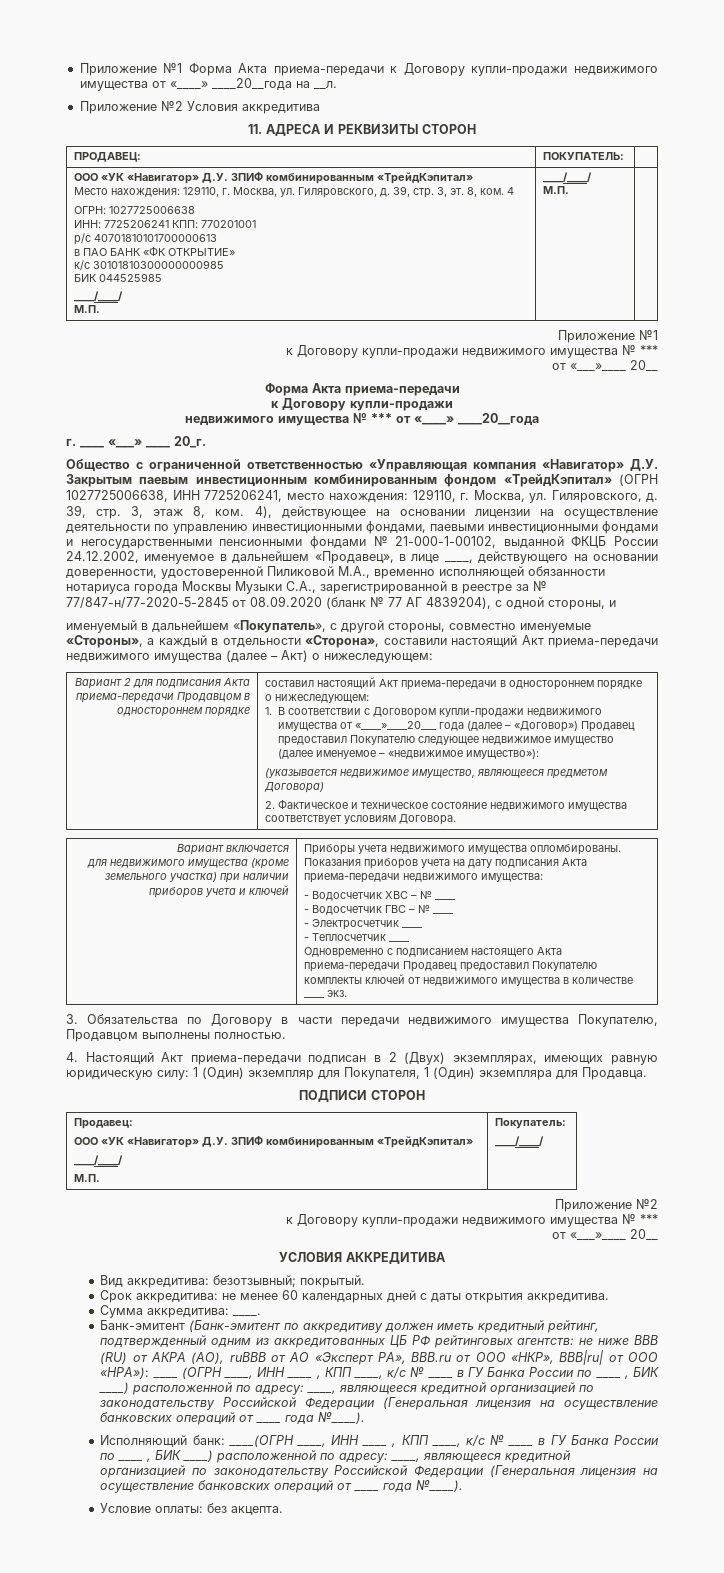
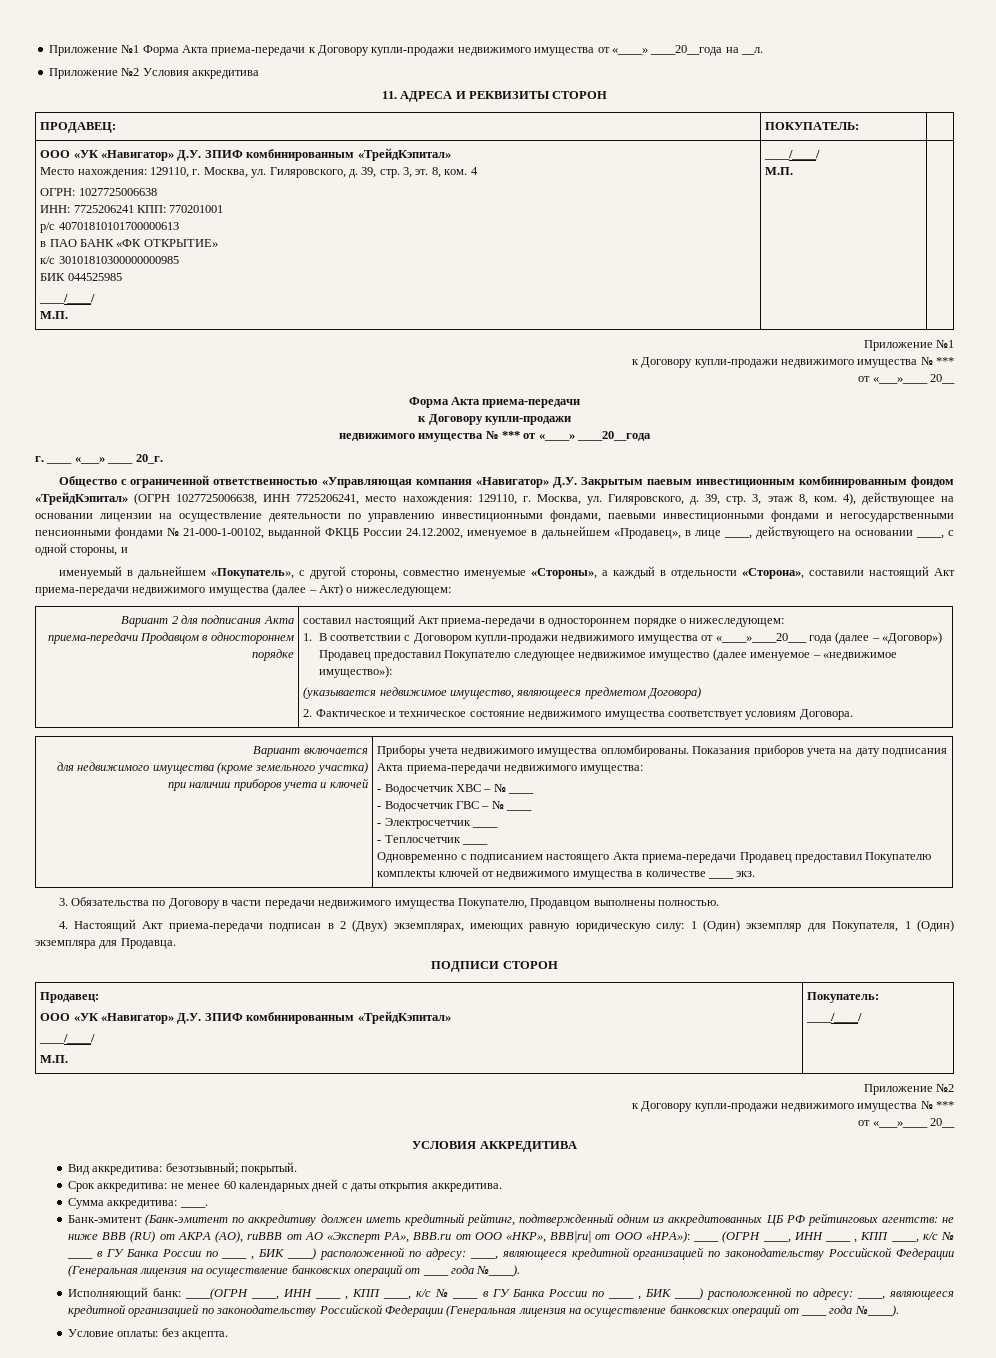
[66,566,605,579] [66,581,547,594] [66,596,491,609] доверенности, удостоверенной Пиликовой М.А., временно исполняющей обязанности нотариуса города Москвы Музыки С.А., зарегистрированной в реестре за № 77/847-н/77-2020-5-2845 от 08.09.2020 (бланк № 77 АГ 4839204), -> [915,535,944,539] ____,

